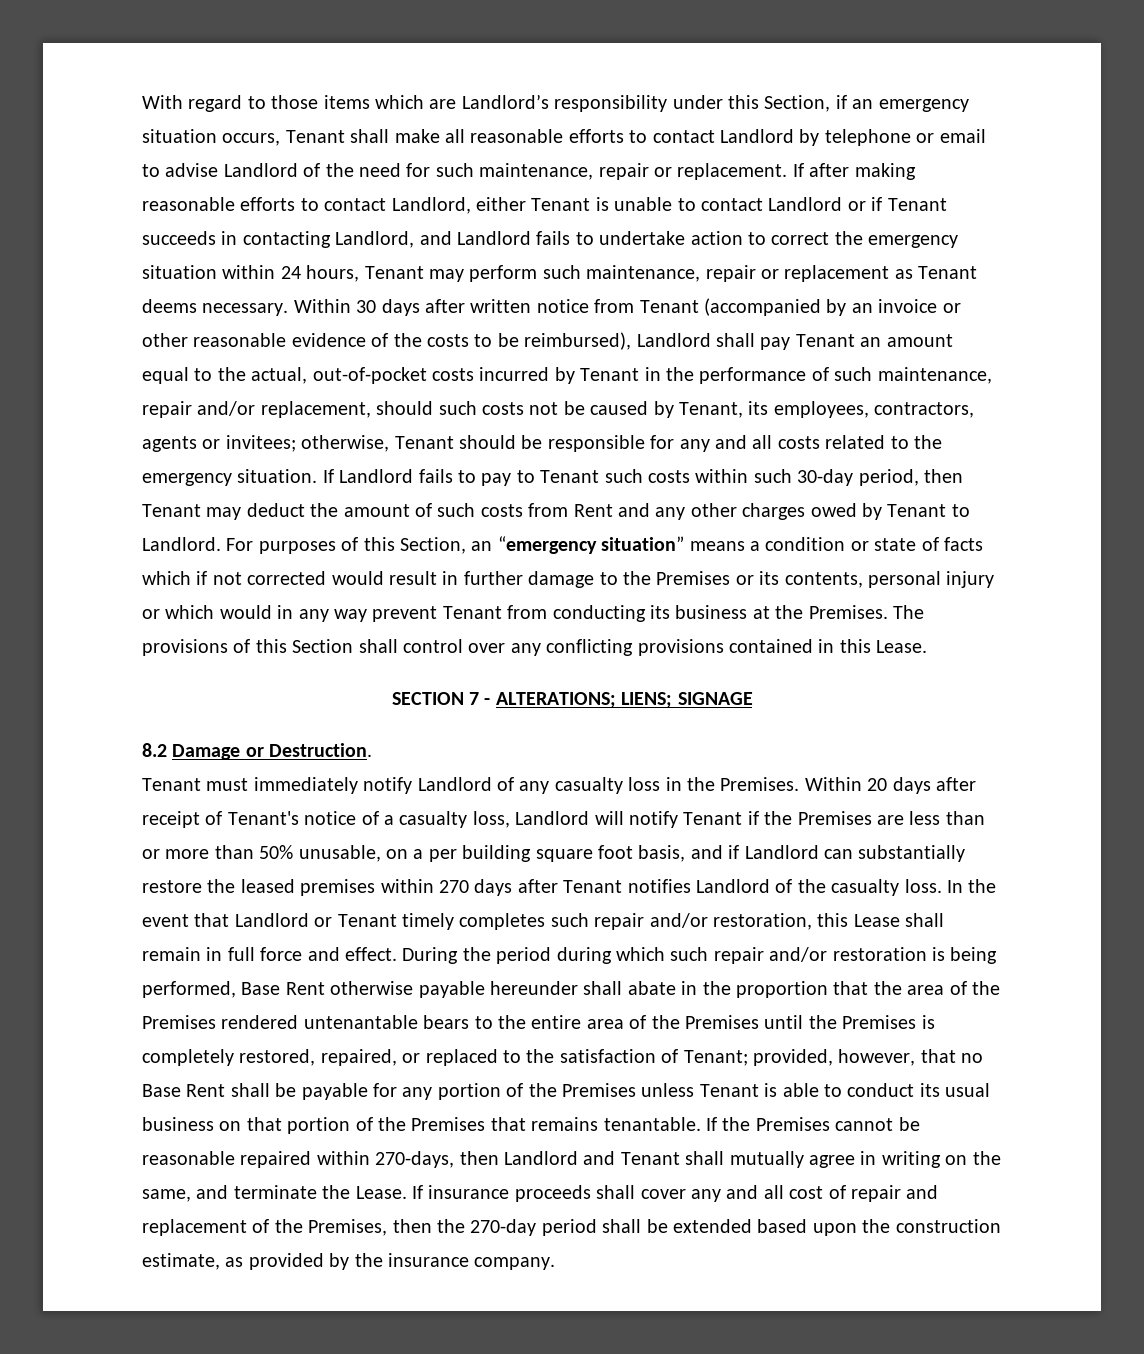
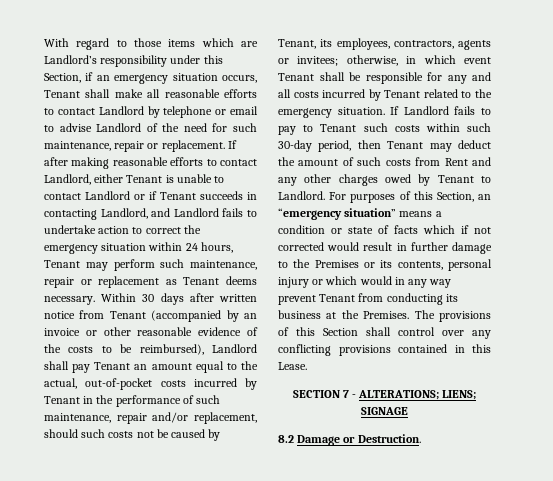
[394,435,516,449] Tenant should -> [406,55,491,64] [278,72,345,81] in which event Tenant shall
(820, 442) none -> [322,89,421,101] incurred by Tenant
[142,777,976,794] [142,811,985,828] [142,845,966,862] [142,879,997,896] [142,913,945,930] [142,947,998,964] [142,981,1000,998] [142,1015,935,1029] [142,1049,984,1066] [142,1083,991,1100] [142,1117,920,1134] [142,1151,1001,1168] [142,1185,939,1202] [142,1219,1001,1236] [142,1253,556,1270] // Tenant must immediately notify Landlord of any casualty loss in the Premises. Within 20 days after receipt of Tenant's notice of a casualty loss, Landlord will notify Tenant if the Premises are less than or more than 50% unusable, on a per building square foot basis, and if Landlord can substantially restore the leased premises within 270 days after Tenant notifies Landlord of the casualty loss. In the event that Landlord or Tenant timely completes such repair and/or restoration, this Lease shall remain in full force and effect. During the period during which such repair and/or restoration is being performed, Base Rent otherwise payable hereunder shall abate in the proportion that the area of the Premises rendered untenantable bears to the entire area of the Premises until the Premises is completely restored, repaired, or replaced to the satisfaction of Tenant; provided, however, that no Base Rent shall be payable for any portion of the Premises unless Tenant is able to conduct its usual business on that portion of the Premises that remains tenantable. If the Premises cannot be reasonable repaired within 270-days, then Landlord and Tenant shall mutually agree in writing on the same, and terminate the Lease. If insurance proceeds shall cover any and all cost of repair and replacement of the Premises, then the 270-day period shall be extended based upon the construction estimate, as provided by the insurance company. -> (421, 438) none

